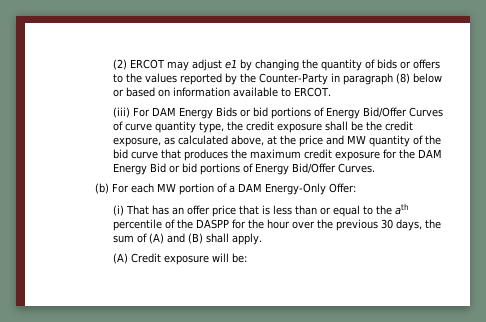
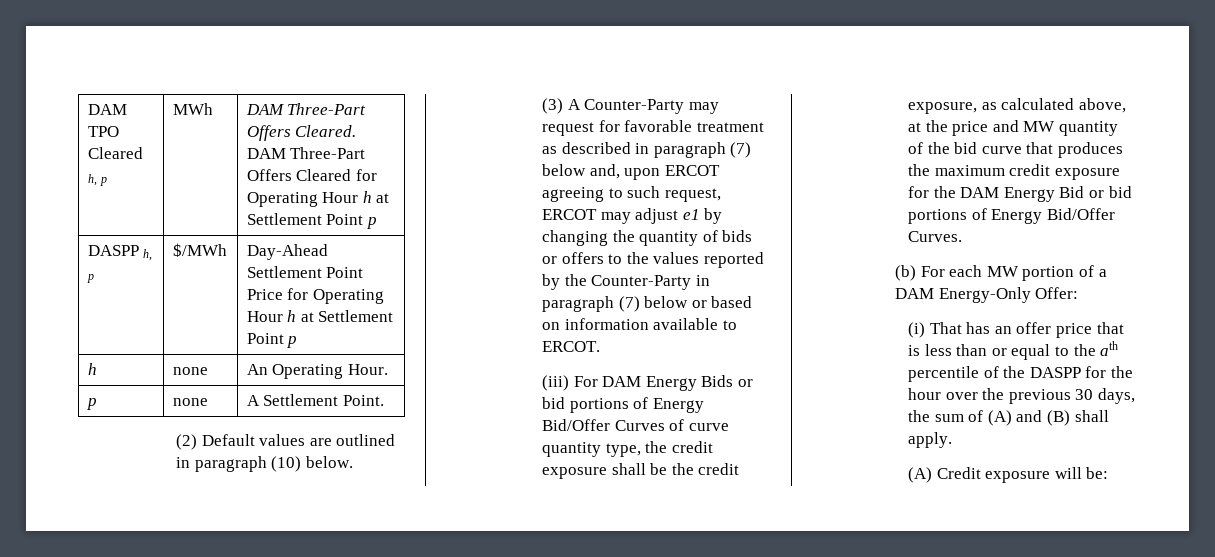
[112,59,127,70] (2) -> [87,104,127,115] [87,126,119,137] [87,147,143,159] [87,174,108,186] [172,103,213,115] [245,103,367,115] [246,125,357,141] [246,147,366,159] [246,169,377,181] [246,191,390,207] [246,213,377,229] [87,245,153,261] [86,274,94,283] [172,243,227,257] [246,244,328,260] [246,266,364,278] [246,288,384,304] [246,310,394,322] [246,333,298,348] [87,363,97,375] [172,367,208,375] [246,364,388,379] [86,398,97,410] [172,398,208,406] [246,394,384,406] [176,434,396,450] [176,456,353,472] [542,98,719,114] [542,120,764,136] [542,142,752,158] [542,164,720,180] [542,186,721,202] DAM TPO Cleared h, p | MWh | DAM Three-Part Offers Cleared. DAM Three-Part Offers Cleared for Operating Hour h at Settlement Point p // DASPP h, p | $/MWh | Day-Ahead Settlement Point Price for Operating Hour h at Settlement Point p // h | none | An Operating Hour. // p | none | A Settlement Point. // (2) Default values are outlined in paragraph (10) below. // (3) A Counter-Party may request for favorable treatment as described in paragraph (7) below and, upon ERCOT agreeing to such request,
[395,73,410,84] (8) -> [618,296,640,312] (7)

